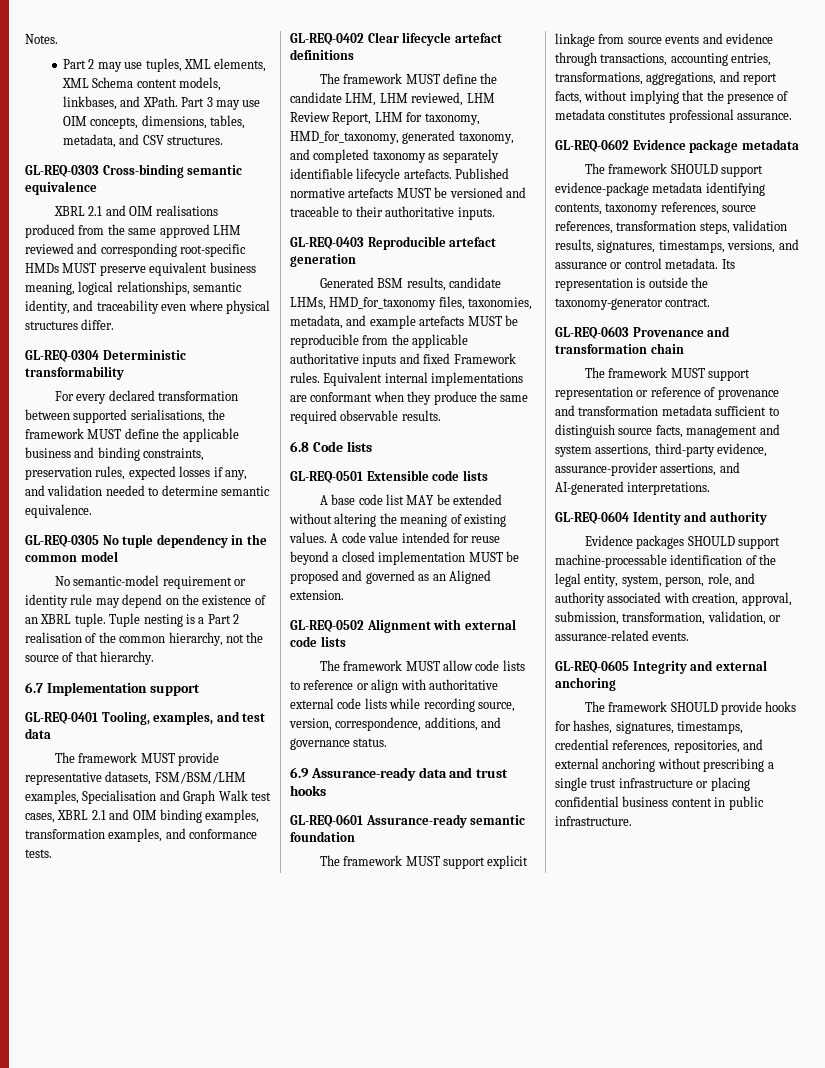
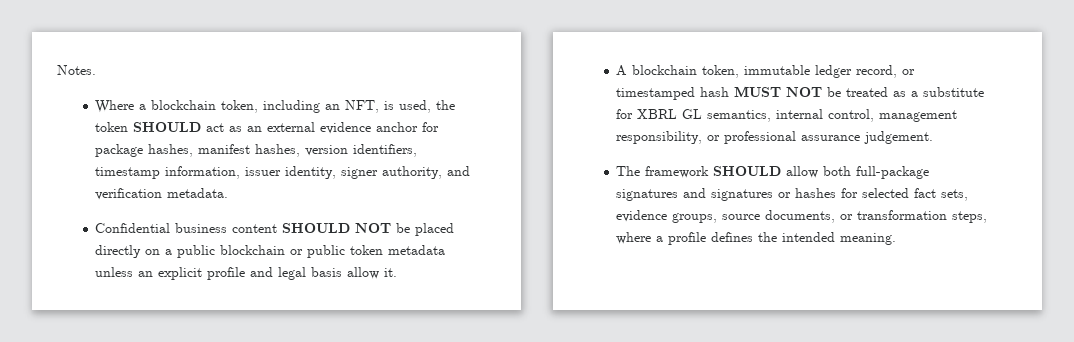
[63,58,267,72] [62,77,222,91] [63,96,261,110] [63,115,246,129] [63,134,224,148] [25,164,243,178] [25,181,97,195] [53,205,219,216] [25,224,241,238] [25,243,247,257] [25,262,256,276] [25,281,243,295] [25,300,270,314] [25,319,115,330] [25,350,186,362] [25,366,124,380] [54,390,239,404] [25,409,226,423] [25,428,239,442] [25,447,205,461] [25,466,247,480] [25,485,270,496] [25,504,92,518] [25,534,267,548] [25,551,118,562] [54,575,247,589] [25,594,266,608] [25,613,239,627] [25,632,264,646] [25,651,155,665] [25,682,200,696] [25,711,266,725] [25,728,51,739] [54,752,220,766] [25,771,246,785] [25,790,271,804] [25,809,260,823] [25,828,258,842] [25,849,52,858] [290,32,502,46] [290,49,354,60] [319,73,498,84] [290,92,495,106] [290,112,480,125] [290,130,514,144] [290,149,499,163] [290,168,510,182] [290,187,526,198] [290,206,495,220] [290,236,497,250] [290,254,356,267] [319,277,502,291] [290,296,533,310] [290,315,518,329] [290,334,469,348] [290,353,516,367] [290,372,524,386] [290,391,529,405] [290,410,441,424] [290,441,372,452] [290,470,488,483] [319,494,503,505] [289,513,506,527] [289,532,501,543] [290,551,519,565] [290,570,491,584] [290,590,344,600] [290,619,516,633] [290,636,346,647] [319,660,525,671] [290,679,498,693] [290,698,515,712] [289,717,502,731] [290,738,388,750] [290,767,509,781] [290,785,326,796] [290,814,526,828] [290,831,355,842] [319,855,529,869] [555,33,773,47] [555,52,772,66] [555,71,778,85] [555,90,789,104] [555,109,793,123] [555,139,799,153] [584,163,764,177] [555,182,765,196] [555,202,757,215] [555,220,788,234] [555,239,799,253] [555,258,735,269] [555,277,709,291] [555,298,711,310] [555,326,731,339] [555,343,684,354] [584,367,751,381] [555,387,779,400] [555,405,779,416] [555,424,780,438] [555,443,768,457] [555,462,740,476] [555,481,711,495] [555,511,767,525] [584,535,781,549] [555,554,777,568] [555,573,755,587] [555,592,792,606] [555,611,782,625] [555,630,690,641] [555,660,767,674] [555,677,616,691] [584,701,797,715] [555,720,744,734] [555,739,764,753] [555,758,774,772] [555,777,750,791] [555,796,764,810] [555,816,632,826] Part 2 may use tuples, XML elements, XML Schema content models, linkbases, and XPath. Part 3 may use OIM concepts, dimensions, tables, metadata, and CSV structures. // GL-REQ-0303 Cross-binding semantic equivalence // XBRL 2.1 and OIM realisations produced from the same approved LHM reviewed and corresponding root-specific HMDs MUST preserve equivalent business meaning, logical relationships, semantic identity, and traceability even where physical structures differ. // GL-REQ-0304 Deterministic transformability // For every declared transformation between supported serialisations, the framework MUST define the applicable business and binding constraints, preservation rules, expected losses if any, and validation needed to determine semantic equivalence. // GL-REQ-0305 No tuple dependency in the common model // No semantic-model requirement or identity rule may depend on the existence of an XBRL tuple. Tuple nesting is a Part 2 realisation of the common hierarchy, not the source of that hierarchy. // 6.7 Implementation support // GL-REQ-0401 Tooling, examples, and test data // The framework MUST provide representative datasets, FSM/BSM/LHM examples, Specialisation and Graph Walk test cases, XBRL 2.1 and OIM binding examples, transformation examples, and conformance tests. // GL-REQ-0402 Clear lifecycle artefact definitions // The framework MUST define the candidate LHM, LHM reviewed, LHM Review Report, LHM for taxonomy, HMD_for_taxonomy, generated taxonomy, and completed taxonomy as separately identifiable lifecycle artefacts. Published normative artefacts MUST be versioned and traceable to their authoritative inputs. // GL-REQ-0403 Reproducible artefact generation // Generated BSM results, candidate LHMs, HMD_for_taxonomy files, taxonomies, metadata, and example artefacts MUST be reproducible from the applicable authoritative inputs and fixed Framework rules. Equivalent internal implementations are conformant when they produce the same required observable results. // 6.8 Code lists // GL-REQ-0501 Extensible code lists // A base code list MAY be extended without altering the meaning of existing values. A code value intended for reuse beyond a closed implementation MUST be proposed and governed as an Aligned extension. // GL-REQ-0502 Alignment with external code lists // The framework MUST allow code lists to reference or align with authoritative external code lists while recording source, version, correspondence, additions, and governance status. // 6.9 Assurance-ready data and trust hooks // GL-REQ-0601 Assurance-ready semantic foundation // The framework MUST support explicit linkage from source events and evidence through transactions, accounting entries, transformations, aggregations, and report facts, without implying that the presence of metadata constitutes professional assurance. // GL-REQ-0602 Evidence package metadata // The framework SHOULD support evidence-package metadata identifying contents, taxonomy references, source references, transformation steps, validation results, signatures, timestamps, versions, and assurance or control metadata. Its representation is outside the taxonomy-generator contract. // GL-REQ-0603 Provenance and transformation chain // The framework MUST support representation or reference of provenance and transformation metadata sufficient to distinguish source facts, management and system assertions, third-party evidence, assurance-provider assertions, and AI-generated interpretations. // GL-REQ-0604 Identity and authority // Evidence packages SHOULD support machine-processable identification of the legal entity, system, person, role, and authority associated with creation, approval, submission, transformation, validation, or assurance-related events. // GL-REQ-0605 Integrity and external anchoring // The framework SHOULD provide hooks for hashes, signatures, timestamps, credential references, repositories, and external anchoring without prescribing a single trust infrastructure or placing confidential business content in public infrastructure. -> [95,100,456,113] [95,122,440,134] [95,144,418,157] [95,166,471,179] [95,188,229,200] [95,223,455,236] [95,245,446,258] [95,267,398,280] [616,65,916,78] [616,86,985,100] [616,109,958,122] [616,131,934,144] [616,166,930,179] [616,188,969,201] [616,210,988,223] [616,232,897,245] Where a blockchain token, including an NFT, is used, the token SHOULD act as an external evidence anchor for package hashes, manifest hashes, version identifiers, timestamp information, issuer identity, signer authority, and verification metadata. // Confidential business content SHOULD NOT be placed directly on a public blockchain or public token metadata unless an explicit profile and legal basis allow it. // A blockchain token, immutable ledger record, or timestamped hash MUST NOT be treated as a substitute for XBRL GL semantics, internal control, management responsibility, or professional assurance judgement. // The framework SHOULD allow both full-package signatures and signatures or hashes for selected fact sets, evidence groups, source documents, or transformation steps, where a profile defines the intended meaning.

